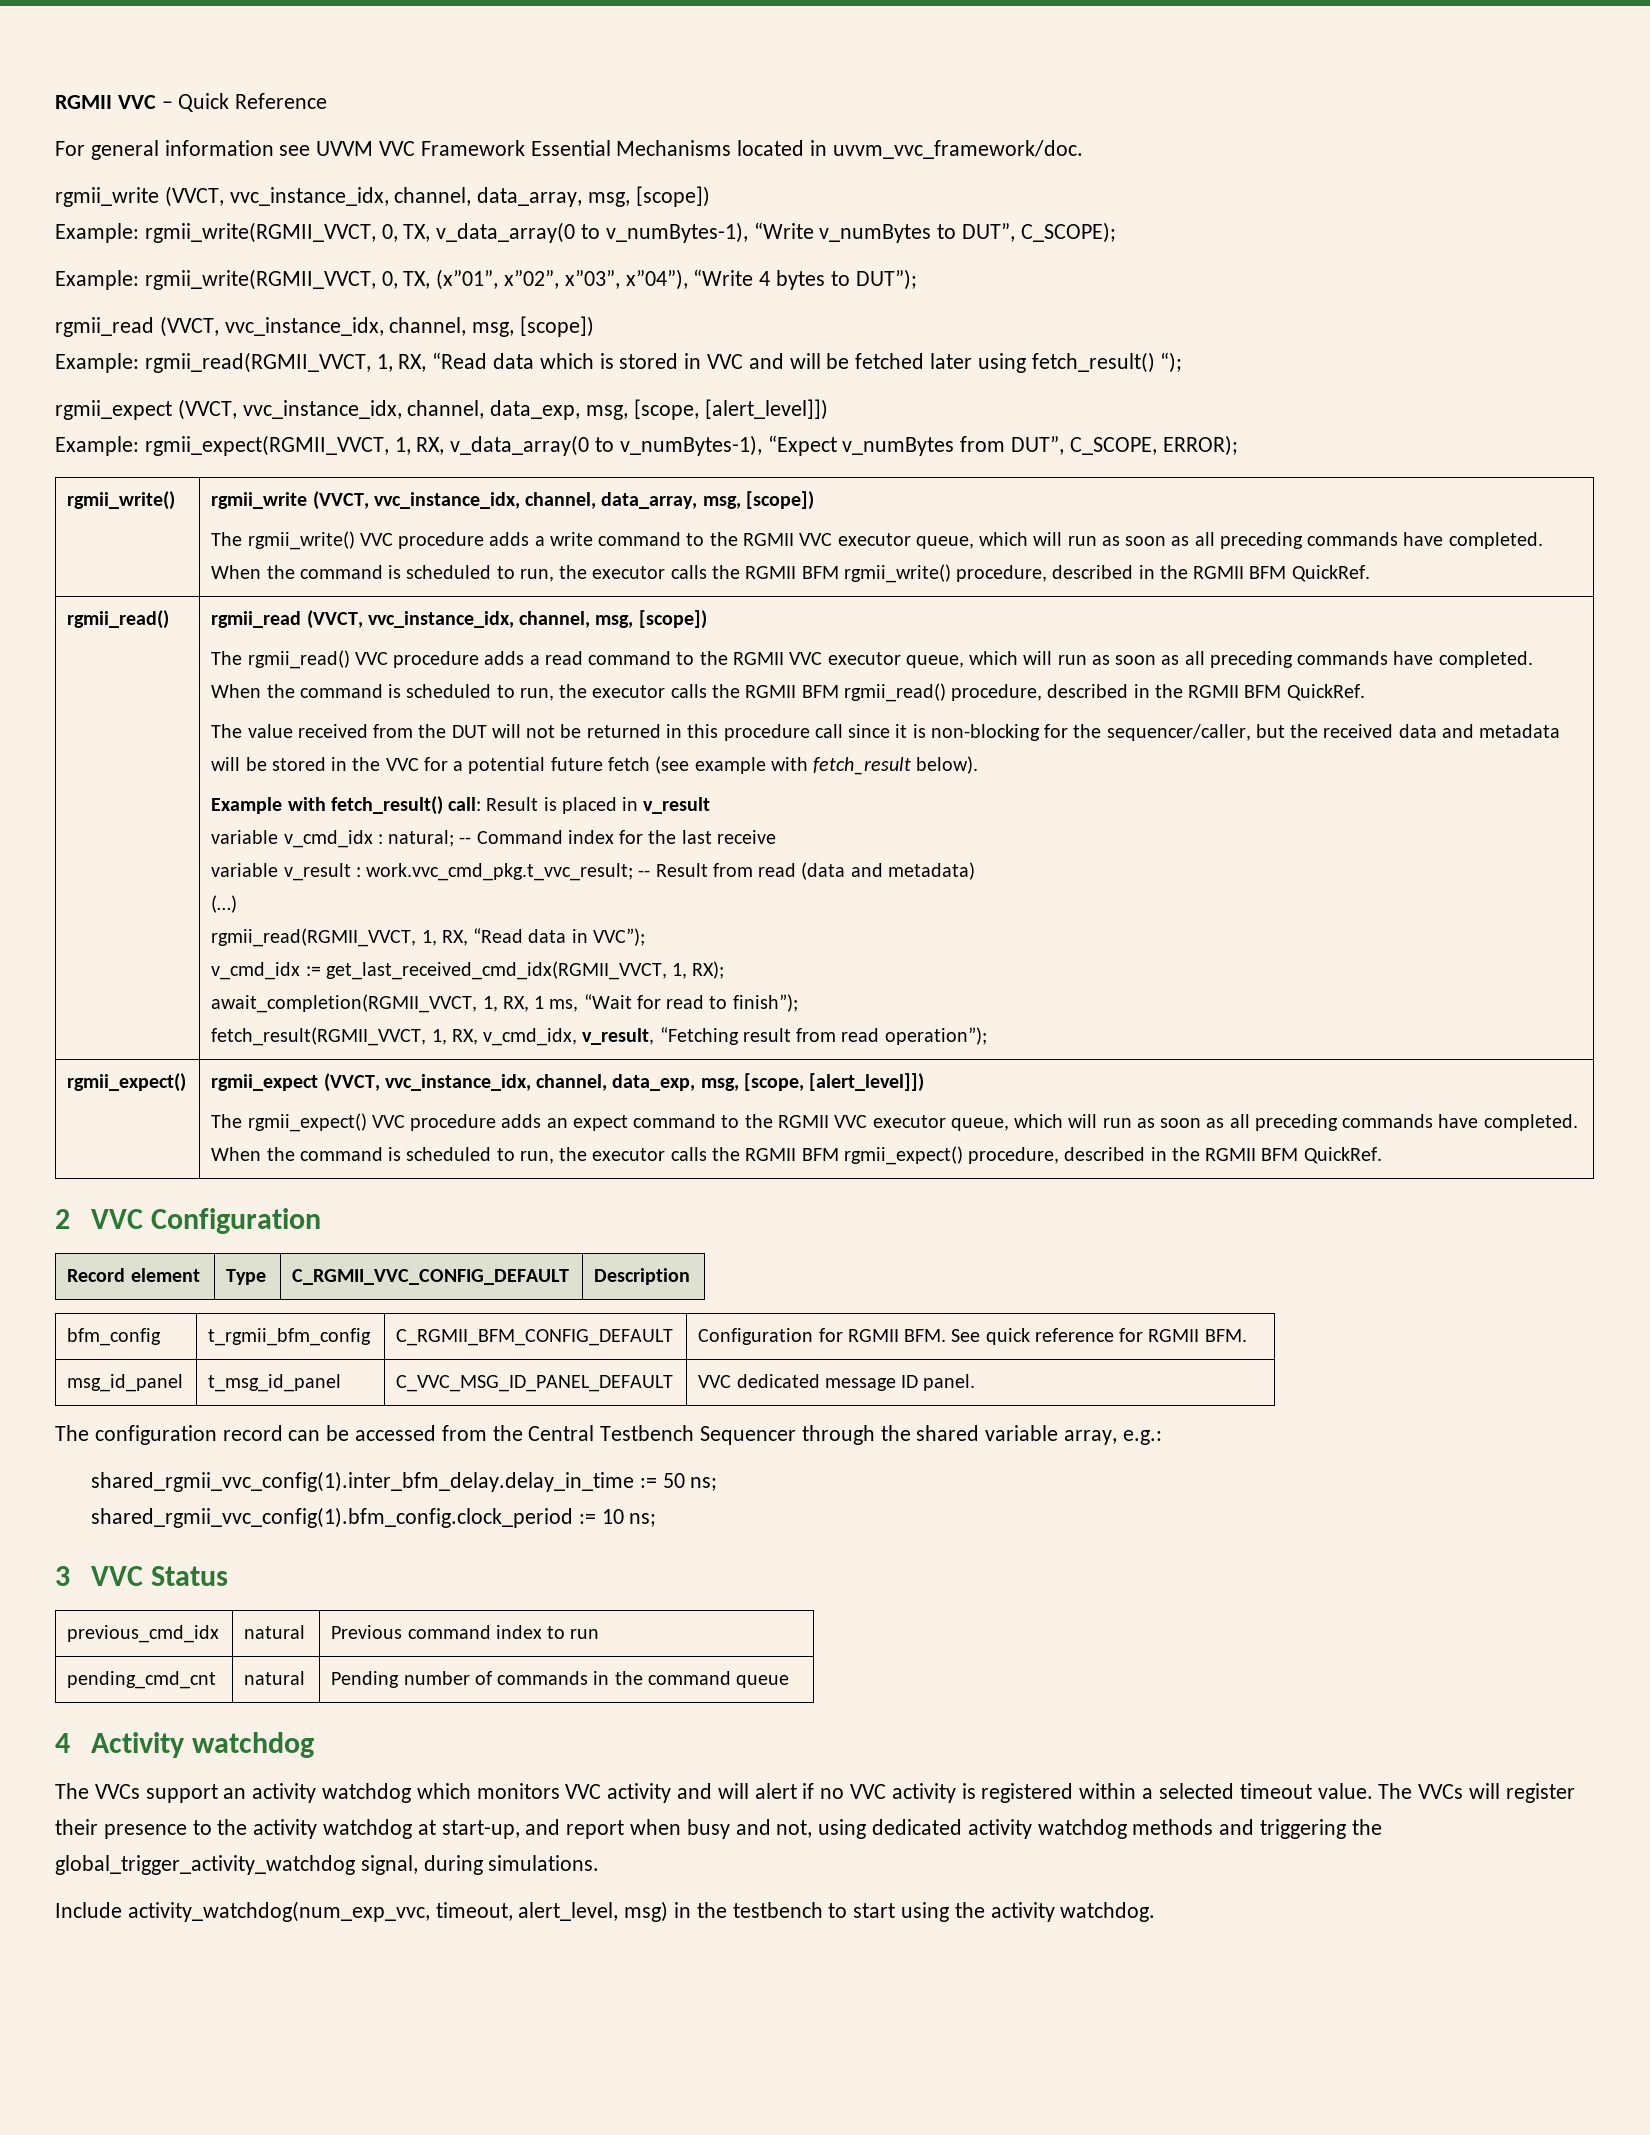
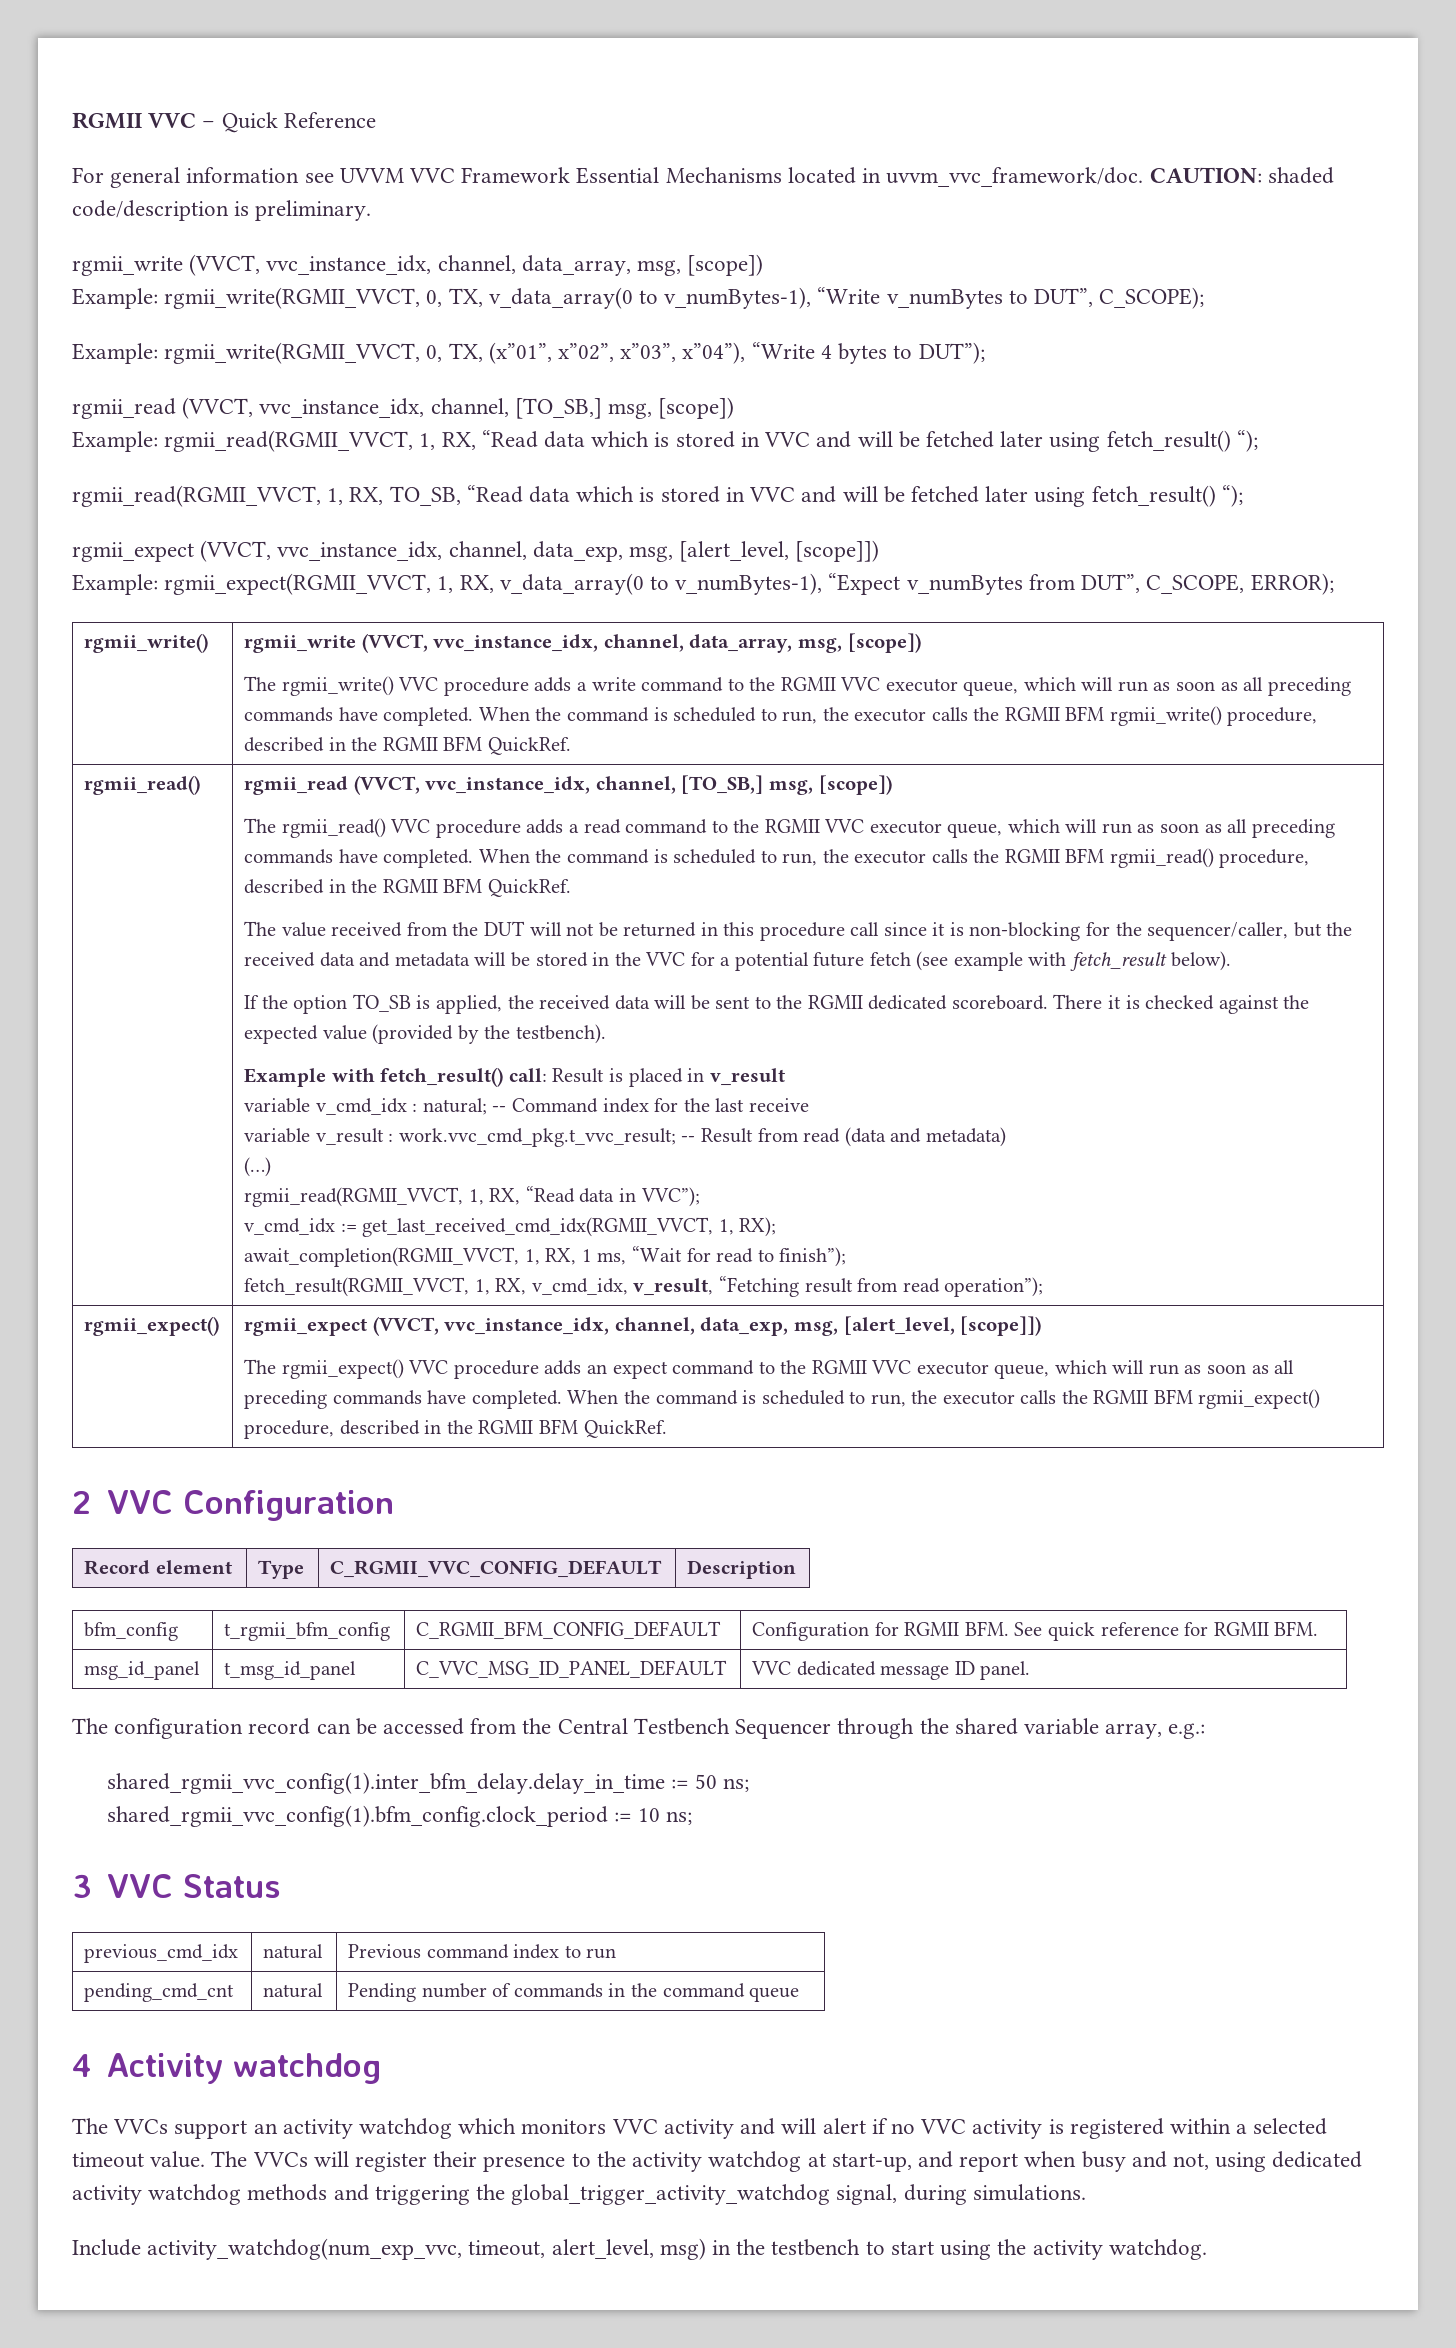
(1083, 149) none -> [1149,167,1334,184] [72,200,372,221] CAUTION: shaded code/description is preliminary.
(467, 326) none -> [514,398,602,419] [TO_SB,]
[55,399,828,420] // rgmii_expect (VVCT, vvc_instance_idx, channel, data_exp, msg, [scope, [alert_level]]) -> [72,485,1243,507] [72,540,880,562] // rgmii_read(RGMII_VVCT, 1, RX, TO_SB, “Read data which is stored in VVC and will be fetched later using fetch_result() “); // rgmii_expect (VVCT, vvc_instance_idx, channel, data_exp, msg, [alert_level, [scope]])
(591, 619) none -> [681,775,764,794] [TO_SB,]
(979, 765) none -> [244,994,1310,1014] [244,1024,607,1044] // If the option TO_SB is applied, the received data will be sent to the RGMII dedicated scoreboard. There it is checked against the expected value (provided by the testbench).
[743,1073,925,1092] [scope, [alert_level]]) -> [843,1316,1042,1336] [alert_level, [scope]])

